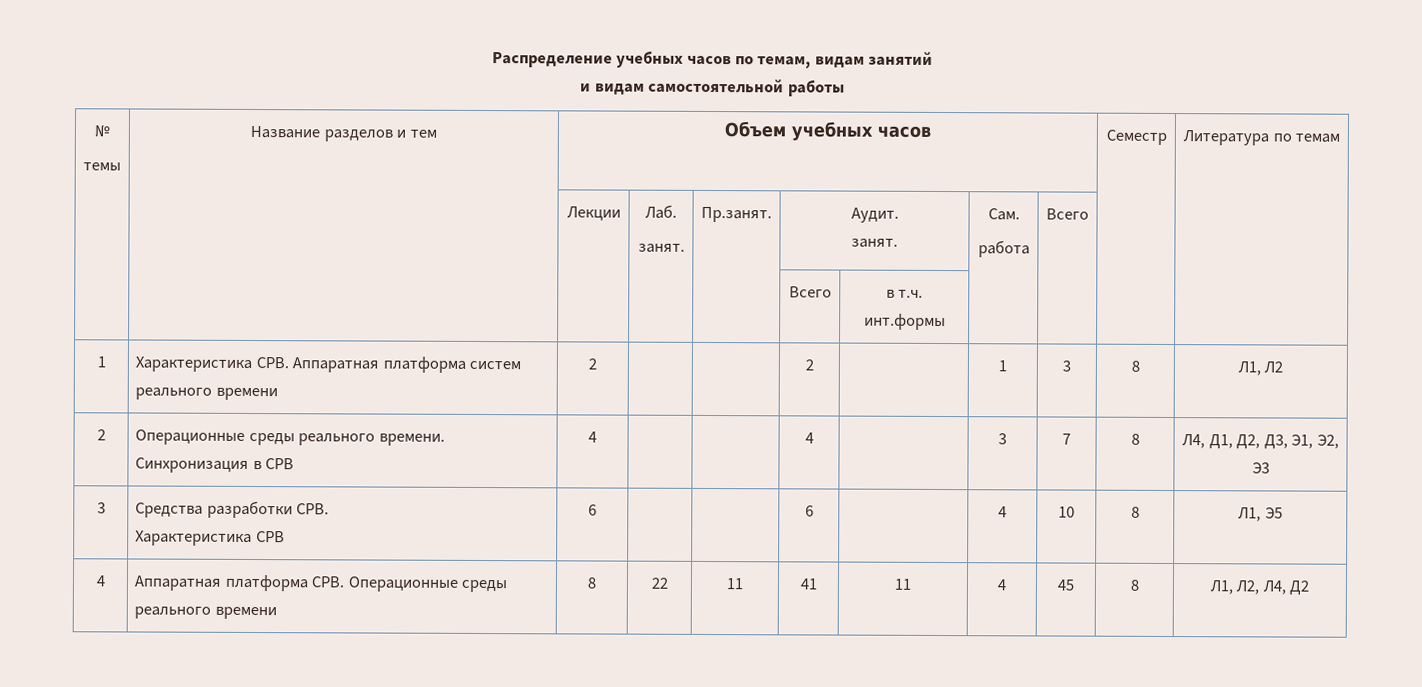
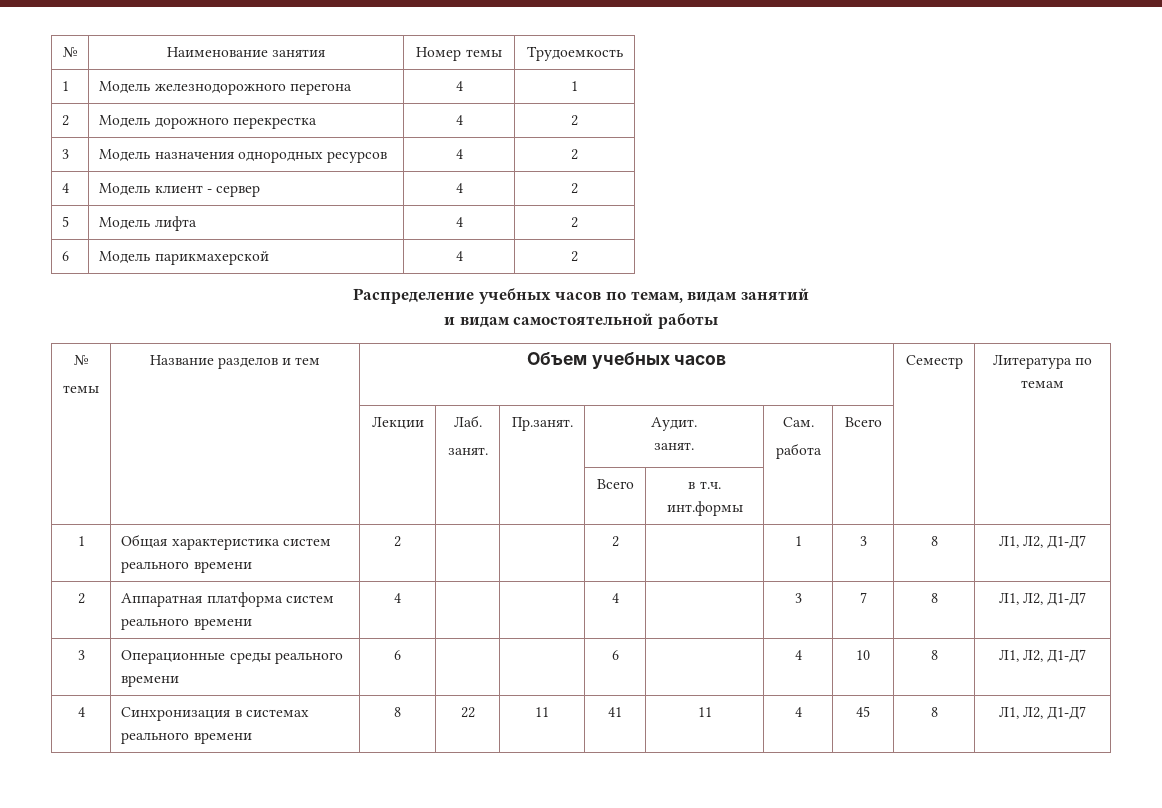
(491, 60) none -> [63,47,78,58] [166,47,326,57] [416,47,502,61] [526,46,623,61] [62,81,70,91] [99,81,352,95] [455,81,463,91] [571,81,578,91] [62,115,70,126] [99,115,317,129] [455,115,463,125] [571,115,578,126] [62,149,70,159] [99,149,387,163] [455,149,463,159] [571,149,578,160] [62,183,70,193] [99,183,260,197] [455,183,463,193] [571,183,578,194] [62,216,70,227] [99,216,197,231] [455,217,463,227] [571,217,578,228] [62,251,70,261] [99,251,269,265] [455,251,463,261] [571,251,578,262] № | Наименование занятия | Номер темы | Трудоемкость // 1 | Модель железнодорожного перегона | 4 | 1 // 2 | Модель дорожного перекрестка | 4 | 2 // 3 | Модель назначения однородных ресурсов | 4 | 2 // 4 | Модель клиент - сервер | 4 | 2 // 5 | Модель лифта | 4 | 2 // 6 | Модель парикмахерской | 4 | 2 //
[135,356,466,373] Характеристика СРВ. Аппаратная платформа -> [121,534,280,550] Общая характеристика
[1264,361,1284,374] [96,429,106,441] [135,429,445,446] [135,457,295,473] Л2 // 2 | Операционные среды реального времени. Синхронизация в СРВ -> [1023,535,1087,549] [77,593,85,604] [121,592,334,607] [121,618,252,630] Л2, Д1-Д7 // 2 | Аппаратная платформа систем реального времени
[1182,434,1339,450] [1251,462,1270,474] [96,502,106,514] [135,500,330,519] [135,530,285,546] Л4, Д1, Д2, Д3, Э1, Э2, Э3 // 3 | Средства разработки СРВ. // Характеристика СРВ -> [998,592,1087,606] [77,650,85,660] [121,650,343,664] [121,675,180,687] Л1, Л2, Д1-Д7 // 3 | Операционные среды реального времени
[1264,507,1283,519] [95,575,105,587] [134,574,508,593] Э5 // 4 | Аппаратная платформа СРВ. Операционные среды -> [1023,649,1087,663] [77,707,85,717] [121,707,309,721] Л2, Д1-Д7 // 4 | Синхронизация в системах
[1262,580,1310,596] Л4, Д2 -> [1047,706,1087,720] Д1-Д7

